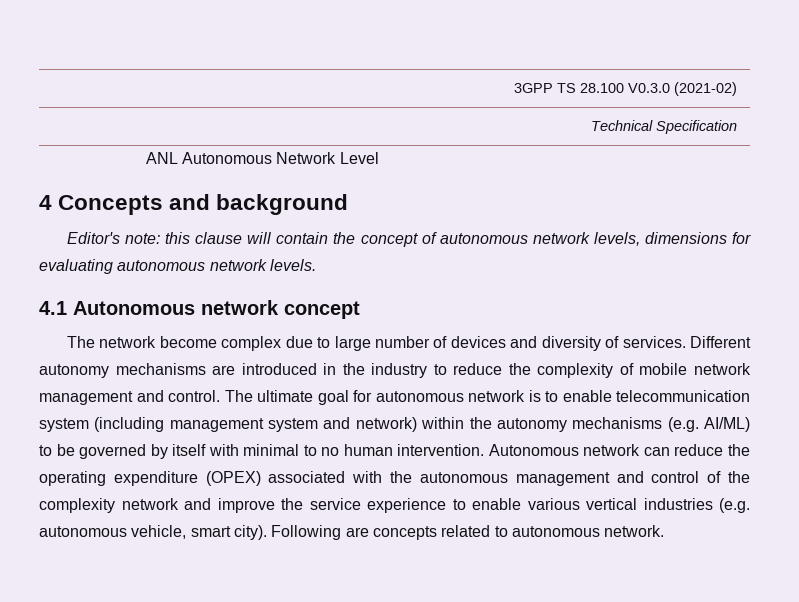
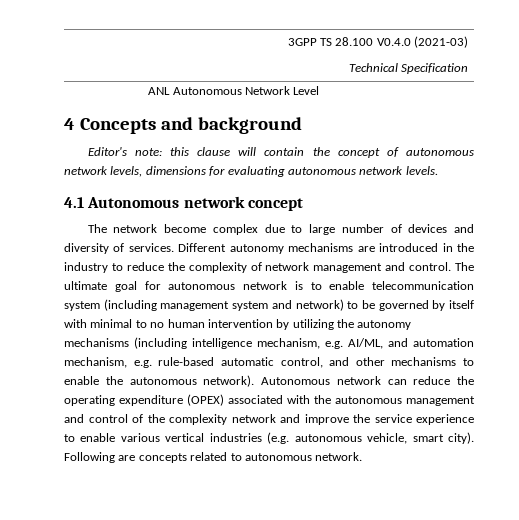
[628,82,738,96] V0.3.0 (2021-02) -> [376,36,468,48] V0.4.0 (2021-03)
[639,363,688,375] mobile -> (262, 266) none
[421,417,751,432] within the autonomy mechanisms (e.g. AI/ML) -> (344, 305) none
[397,444,485,456] intervention. -> [207,319,412,330] [64,337,474,349] [64,357,474,368] [64,375,255,387] intervention by utilizing the autonomy mechanisms (including intelligence mechanism, e.g. AI/ML, and automation mechanism, e.g. rule-based automatic control, and other mechanisms to enable the autonomous network).

